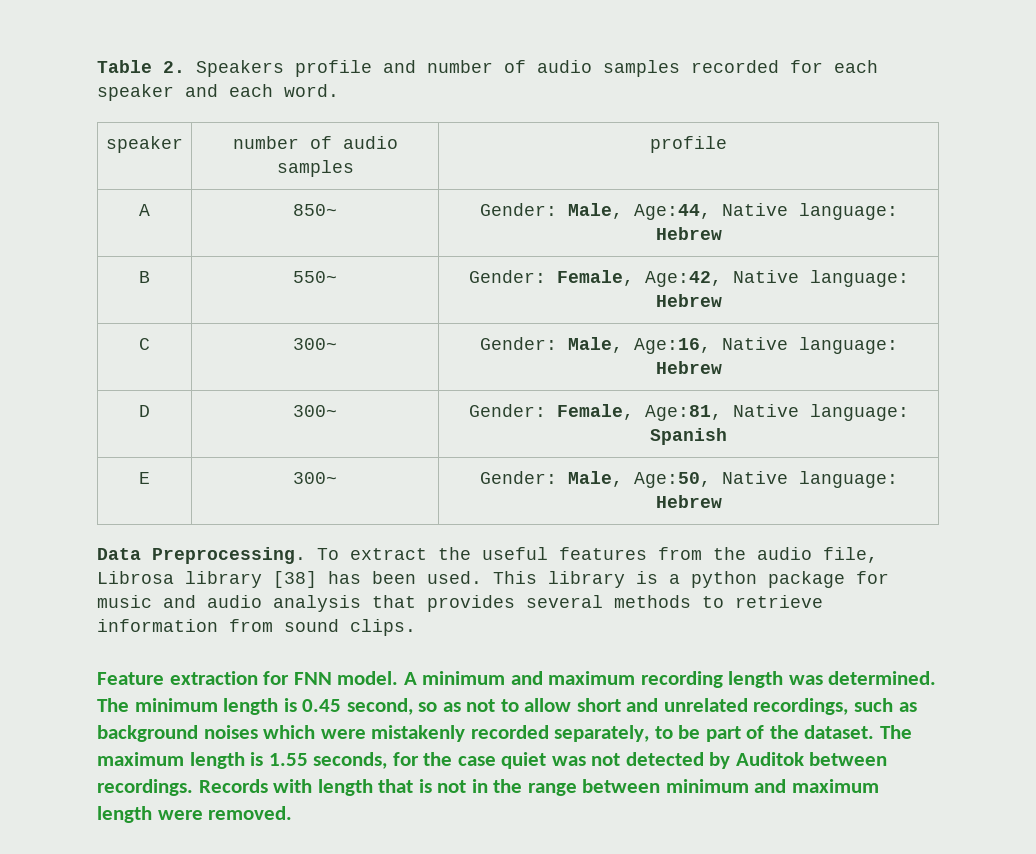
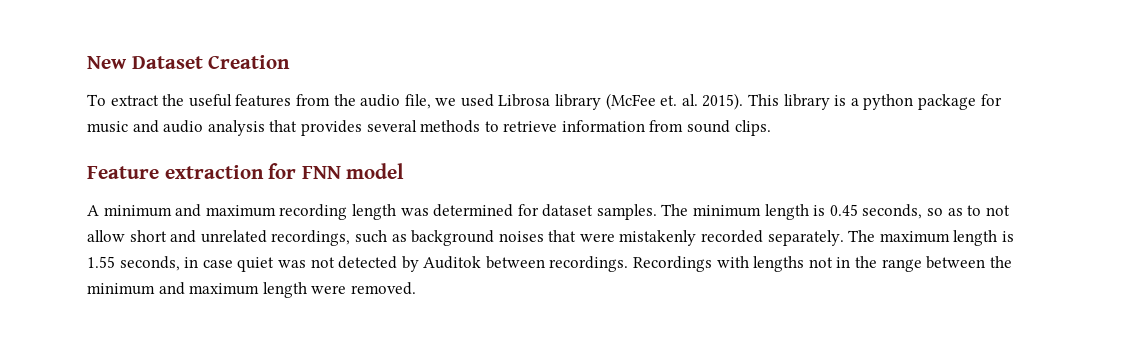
[97,60,878,77] [97,84,339,101] [106,136,183,153] [232,136,398,149] [276,160,354,177] [650,136,727,153] [139,204,150,216] [293,204,337,216] [479,203,898,220] [655,227,722,240] [139,271,150,283] [293,271,337,283] [468,270,909,287] [655,294,722,307] [139,338,150,350] [293,338,337,350] [479,337,898,354] [655,361,722,374] [139,405,150,417] [293,405,337,417] [468,404,909,421] [650,428,727,445] [139,472,150,484] [293,472,337,484] [479,471,898,488] [655,495,722,508] [97,547,306,564] Table 2. Speakers profile and number of audio samples recorded for each speaker and each word. // speaker | number of audio samples | profile // A | 850~ | Gender: Male, Age:44, Native language: Hebrew // B | 550~ | Gender: Female, Age:42, Native language: Hebrew // C | 300~ | Gender: Male, Age:16, Native language: Hebrew // D | 300~ | Gender: Female, Age:81, Native language: Spanish // E | 300~ | Gender: Male, Age:50, Native language: Hebrew // Data Preprocessing. -> [87,55,291,69] New Dataset Creation //
[97,571,482,588] Librosa library [38] has been used. -> [435,93,744,110] we used Librosa library (McFee et. al. 2015).
[337,671,399,685] model. -> [346,163,405,179] model //
[828,671,937,685] determined. -> [433,204,657,220] determined for dataset samples.
[346,698,413,715] second, -> [862,204,923,219] seconds,
[466,699,519,712] not to -> [967,205,1010,216] to not
[263,725,316,739] which -> [548,230,577,242] that
[554,725,875,742] separately, to be part of the dataset. -> [767,230,844,246] separately.
[392,752,453,766] for the -> [184,257,199,268] in
[198,779,432,796] Records with length that is -> [633,256,805,272] Recordings with lengths
(661, 786) none -> [989,256,1012,268] the

